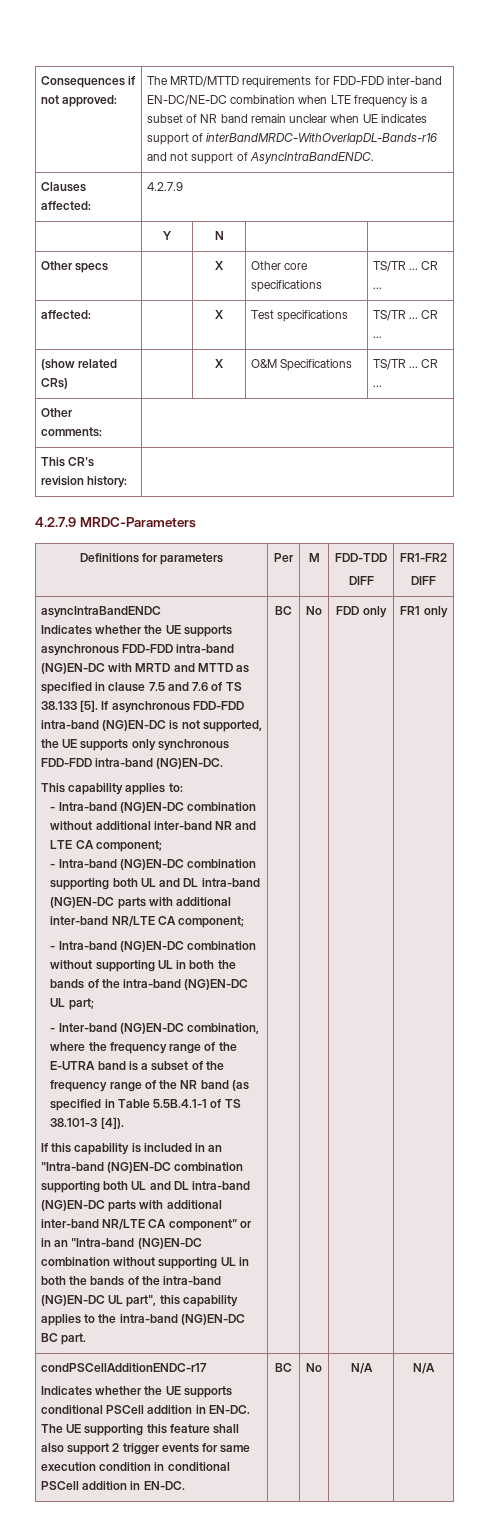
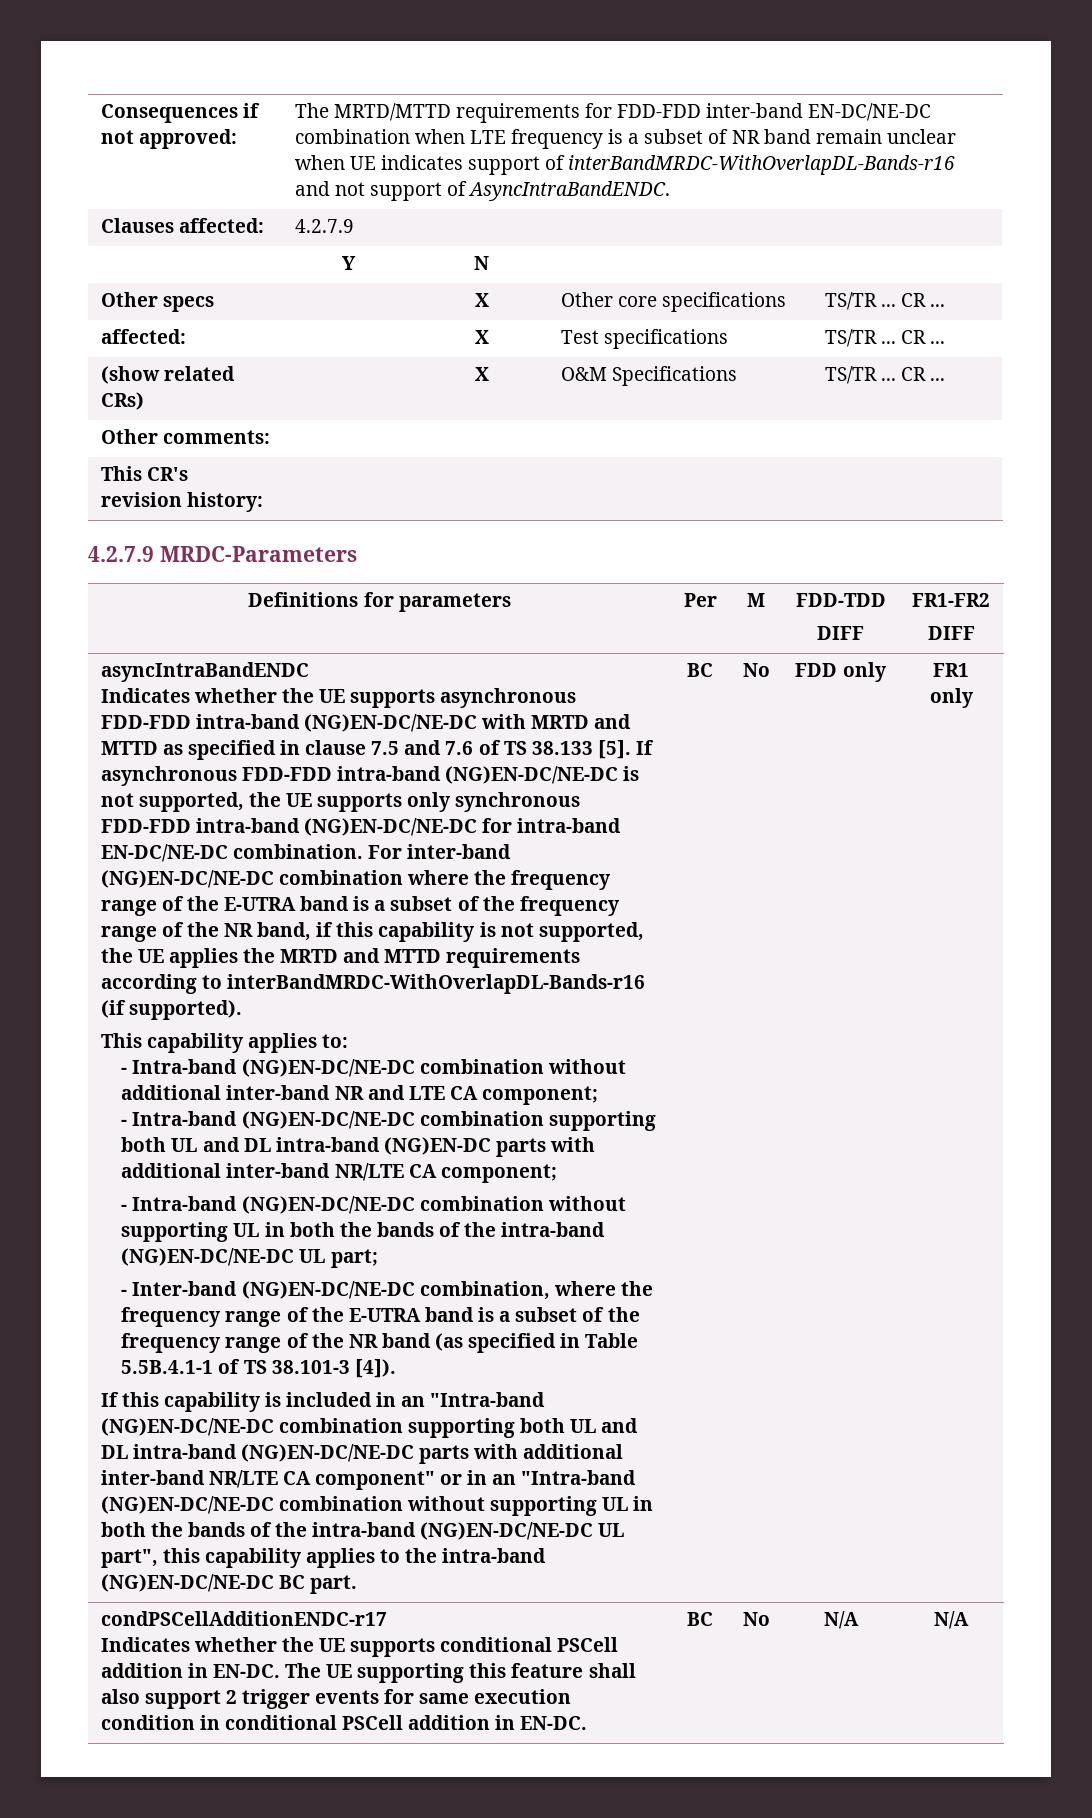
[40,663,105,674] (NG)EN-DC -> [303,714,477,732] (NG)EN-DC/NE-DC
[102,720,167,731] (NG)EN-DC -> [444,766,618,784] (NG)EN-DC/NE-DC
[156,758,224,769] (NG)EN-DC. -> [303,818,622,836] [100,844,511,862] [100,870,611,890] [100,896,619,916] [100,922,644,942] [100,948,581,968] [100,974,645,994] [100,1000,242,1020] (NG)EN-DC/NE-DC for intra-band EN-DC/NE-DC combination. For inter-band (NG)EN-DC/NE-DC combination where the frequency range of the E-UTRA band is a subset of the frequency range of the NR band, if this capability is not supported, the UE applies the MRTD and MTTD requirements according to interBandMRDC-WithOverlapDL-Bands-r16 (if supported).
[119,802,184,813] (NG)EN-DC -> [241,1059,415,1077] (NG)EN-DC/NE-DC
[119,859,184,870] (NG)EN-DC -> [241,1111,415,1129] (NG)EN-DC/NE-DC
[119,941,184,952] (NG)EN-DC -> [241,1196,415,1214] (NG)EN-DC/NE-DC
[184,979,249,990] (NG)EN-DC -> [121,1248,295,1266] (NG)EN-DC/NE-DC
[119,1023,184,1034] (NG)EN-DC -> [241,1281,415,1299] (NG)EN-DC/NE-DC
[107,1162,244,1173] [40,1181,251,1193] [40,1200,105,1211] (NG)EN-DC combination supporting both UL and DL intra-band (NG)EN-DC -> [100,1418,639,1438] [100,1444,414,1462] (NG)EN-DC/NE-DC combination supporting both UL and DL intra-band (NG)EN-DC/NE-DC
[137,1238,202,1249] (NG)EN-DC -> [100,1496,274,1514] (NG)EN-DC/NE-DC
[40,1295,105,1306] (NG)EN-DC -> [420,1522,594,1540] (NG)EN-DC/NE-DC
[180,1314,245,1325] (NG)EN-DC -> [100,1574,274,1592] (NG)EN-DC/NE-DC

